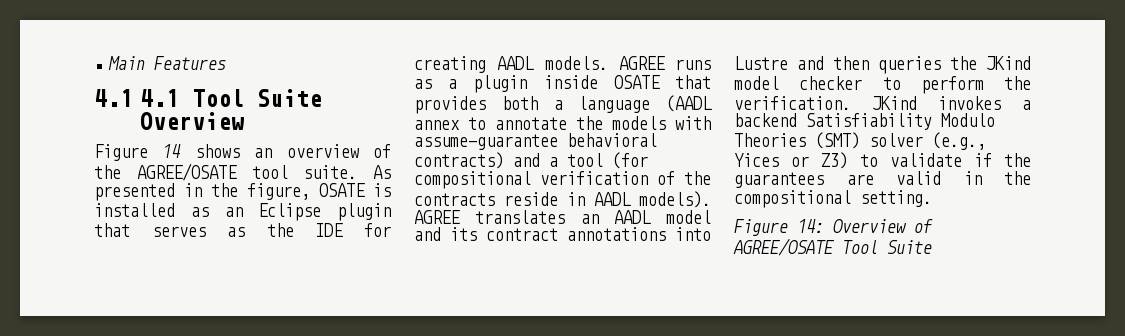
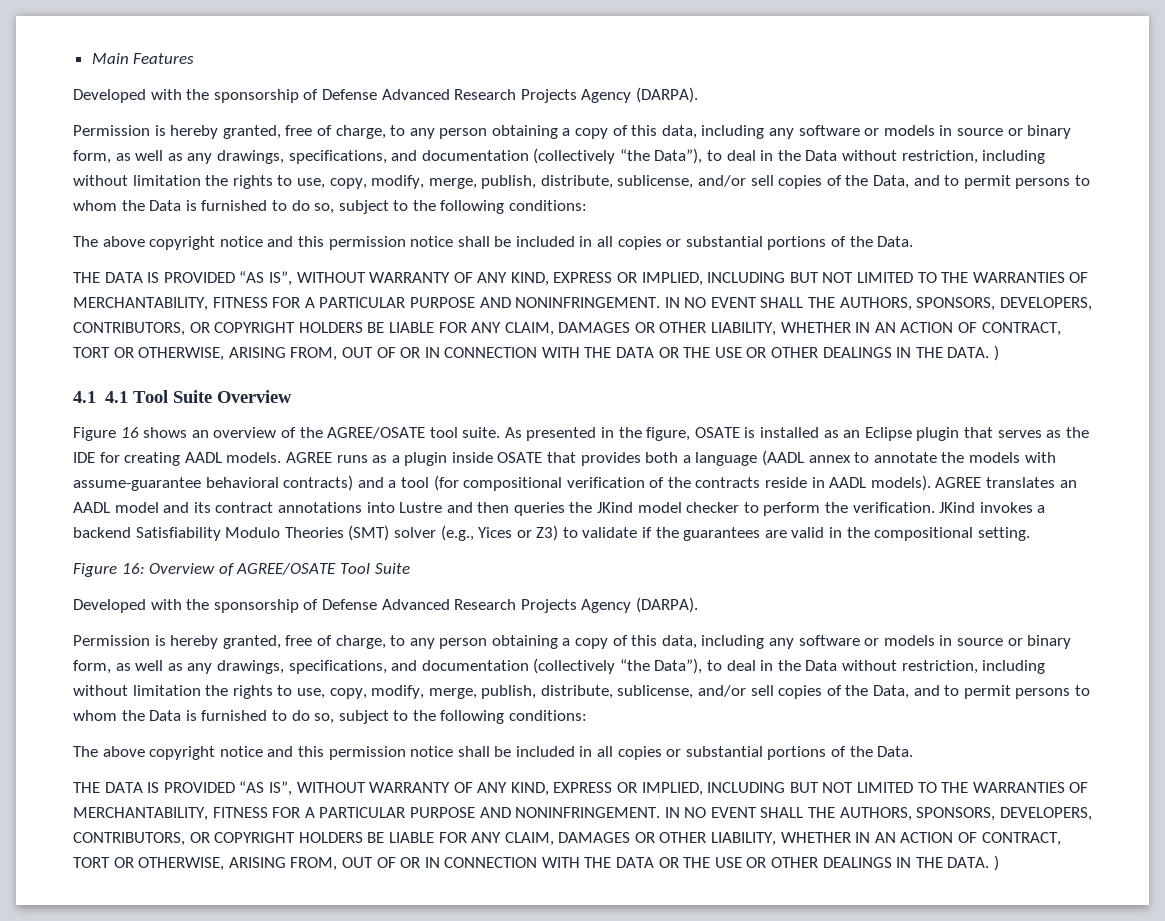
(227, 63) none -> [73,87,698,103] [73,125,1072,139] [73,148,1046,164] [73,175,1090,189] [73,200,588,214] [73,236,914,250] [73,271,1089,286] [73,297,1092,311] [73,322,1061,336] [73,345,999,361] // Developed with the sponsorship of Defense Advanced Research Projects Agency (DARPA). // Permission is hereby granted, free of charge, to any person obtaining a copy of this data, including any software or models in source or binary form, as well as any drawings, specifications, and documentation (collectively “the Data”), to deal in the Data without restriction, including without limitation the rights to use, copy, modify, merge, publish, distribute, sublicense, and/or sell copies of the Data, and to permit persons to whom the Data is furnished to do so, subject to the following conditions: // The above copyright notice and this permission notice shall be included in all copies or substantial portions of the Data. // THE DATA IS PROVIDED “AS IS”, WITHOUT WARRANTY OF ANY KIND, EXPRESS OR IMPLIED, INCLUDING BUT NOT LIMITED TO THE WARRANTIES OF MERCHANTABILITY, FITNESS FOR A PARTICULAR PURPOSE AND NONINFRINGEMENT. IN NO EVENT SHALL THE AUTHORS, SPONSORS, DEVELOPERS, CONTRIBUTORS, OR COPYRIGHT HOLDERS BE LIABLE FOR ANY CLAIM, DAMAGES OR OTHER LIABILITY, WHETHER IN AN ACTION OF CONTRACT, TORT OR OTHERWISE, ARISING FROM, OUT OF OR IN CONNECTION WITH THE DATA OR THE USE OR OTHER DEALINGS IN THE DATA. )
[162,144,182,158] 14 -> [120,427,139,438] 16
[797,219,824,233] 14: -> [121,563,145,574] 16:
(932, 247) none -> [73,597,698,613] [73,635,1072,649] [73,658,1046,674] [73,685,1090,699] [73,710,588,724] [73,746,914,760] [73,781,1089,796] [73,807,1092,821] [73,832,1061,846] [73,855,999,871] // Developed with the sponsorship of Defense Advanced Research Projects Agency (DARPA). // Permission is hereby granted, free of charge, to any person obtaining a copy of this data, including any software or models in source or binary form, as well as any drawings, specifications, and documentation (collectively “the Data”), to deal in the Data without restriction, including without limitation the rights to use, copy, modify, merge, publish, distribute, sublicense, and/or sell copies of the Data, and to permit persons to whom the Data is furnished to do so, subject to the following conditions: // The above copyright notice and this permission notice shall be included in all copies or substantial portions of the Data. // THE DATA IS PROVIDED “AS IS”, WITHOUT WARRANTY OF ANY KIND, EXPRESS OR IMPLIED, INCLUDING BUT NOT LIMITED TO THE WARRANTIES OF MERCHANTABILITY, FITNESS FOR A PARTICULAR PURPOSE AND NONINFRINGEMENT. IN NO EVENT SHALL THE AUTHORS, SPONSORS, DEVELOPERS, CONTRIBUTORS, OR COPYRIGHT HOLDERS BE LIABLE FOR ANY CLAIM, DAMAGES OR OTHER LIABILITY, WHETHER IN AN ACTION OF CONTRACT, TORT OR OTHERWISE, ARISING FROM, OUT OF OR IN CONNECTION WITH THE DATA OR THE USE OR OTHER DEALINGS IN THE DATA. )

